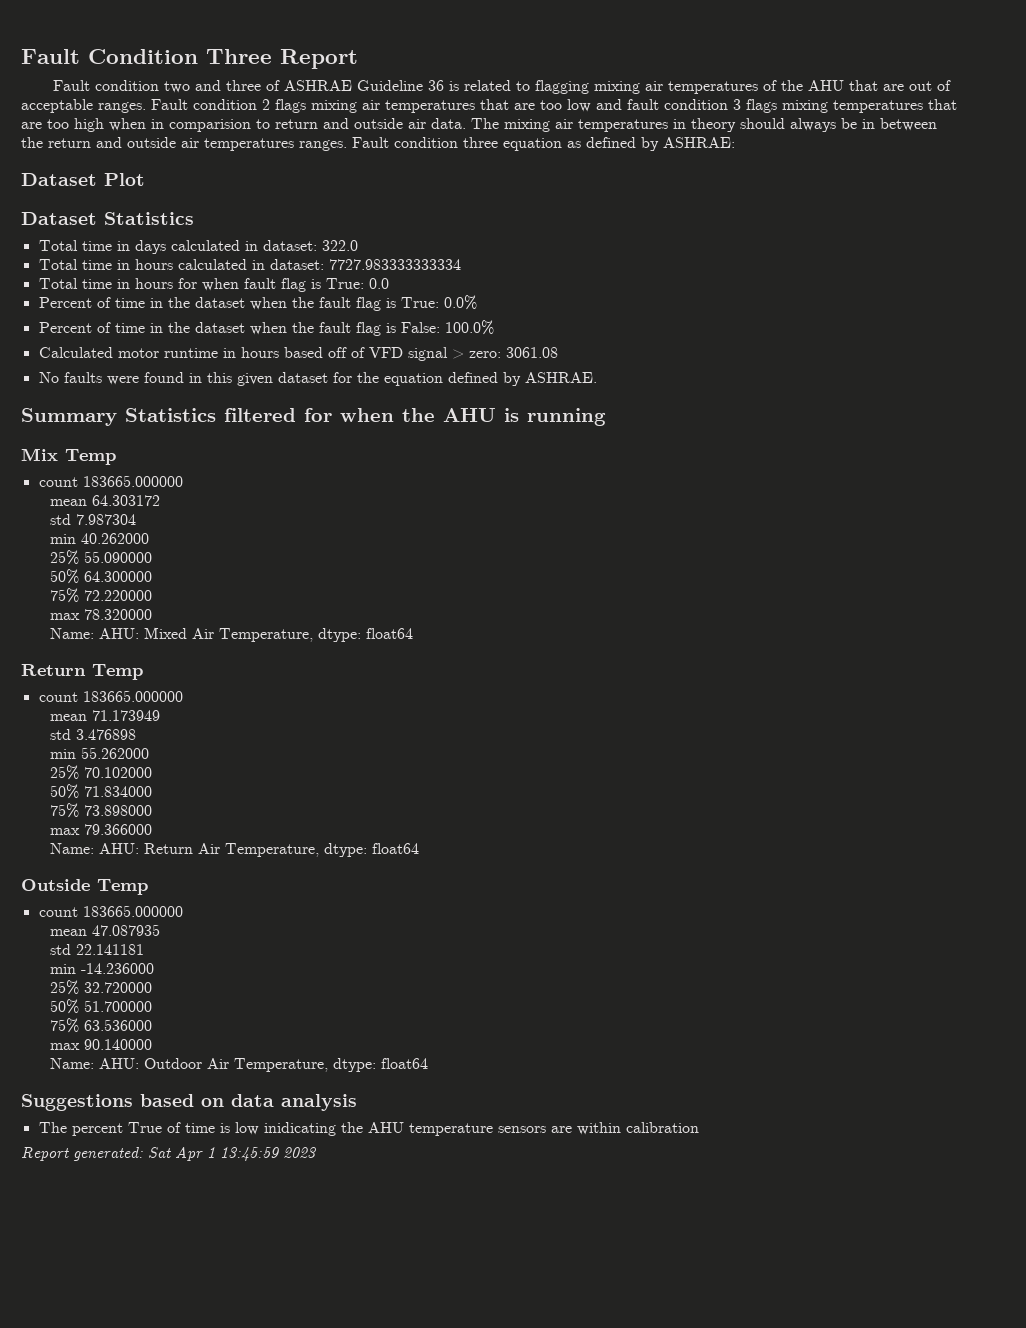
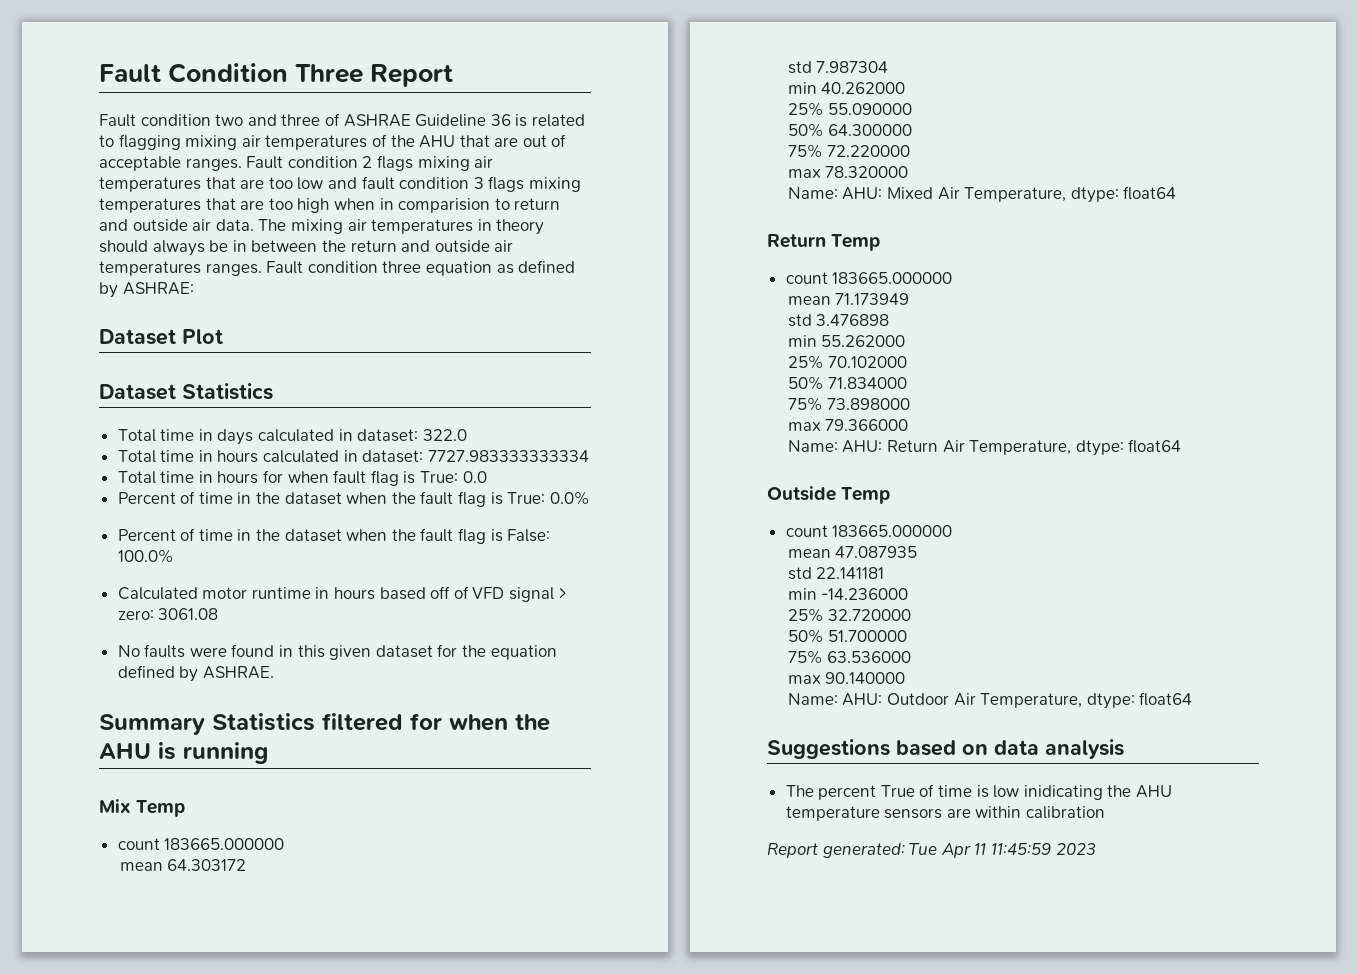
[148,1146,279,1161] Sat Apr 1 13:45:59 -> [909,843,1051,858] Tue Apr 11 11:45:59

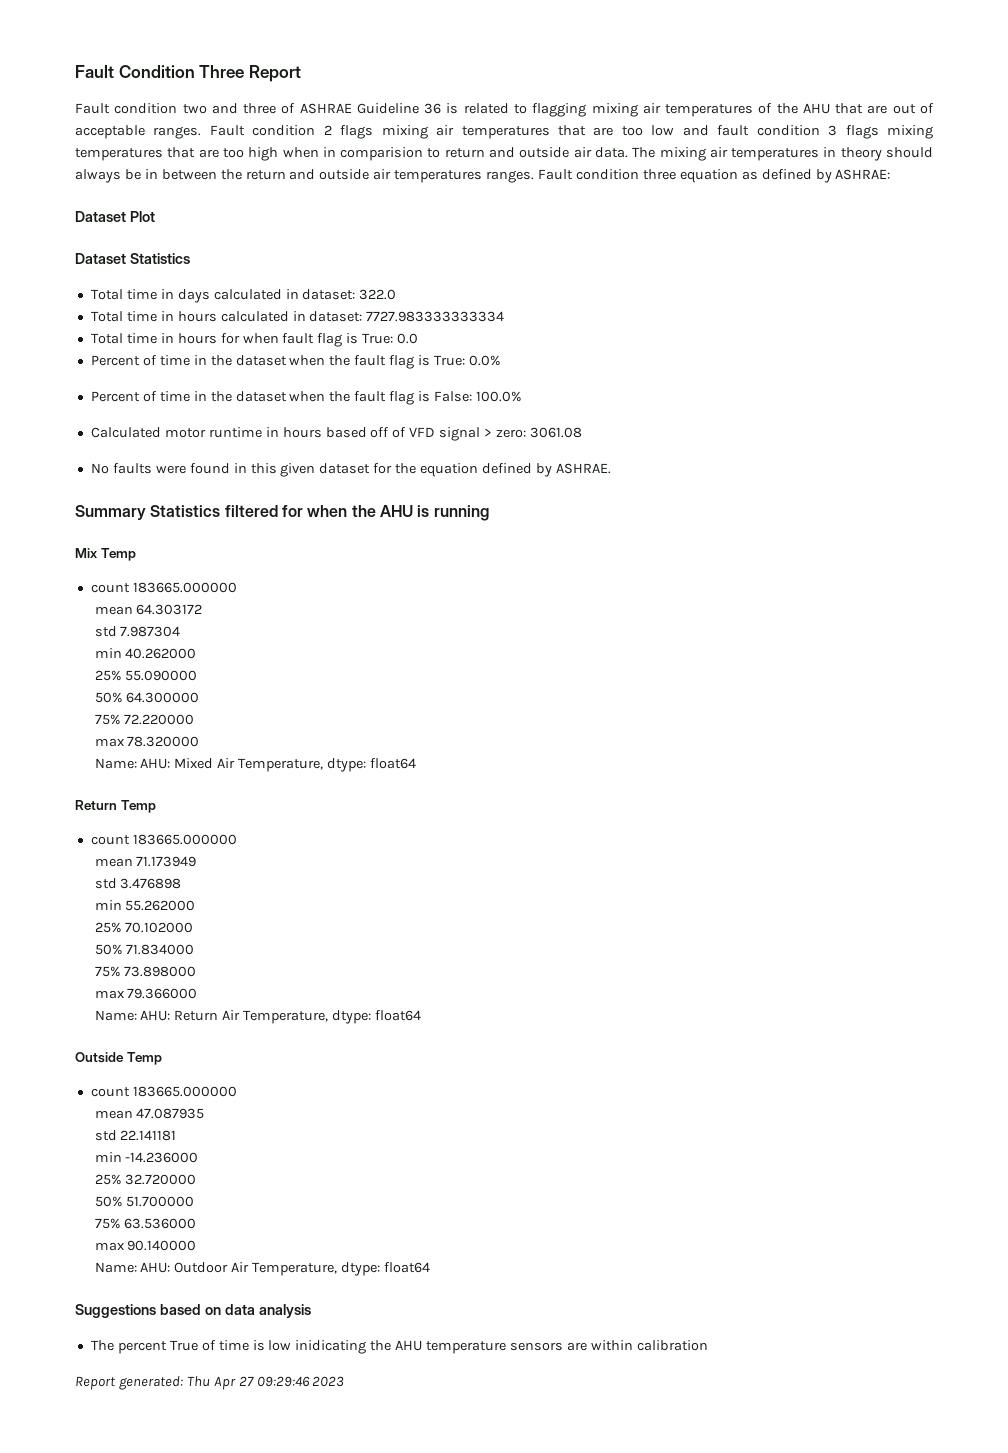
[909,843,1051,858] Tue Apr 11 11:45:59 -> [186,1376,310,1390] Thu Apr 27 09:29:46

